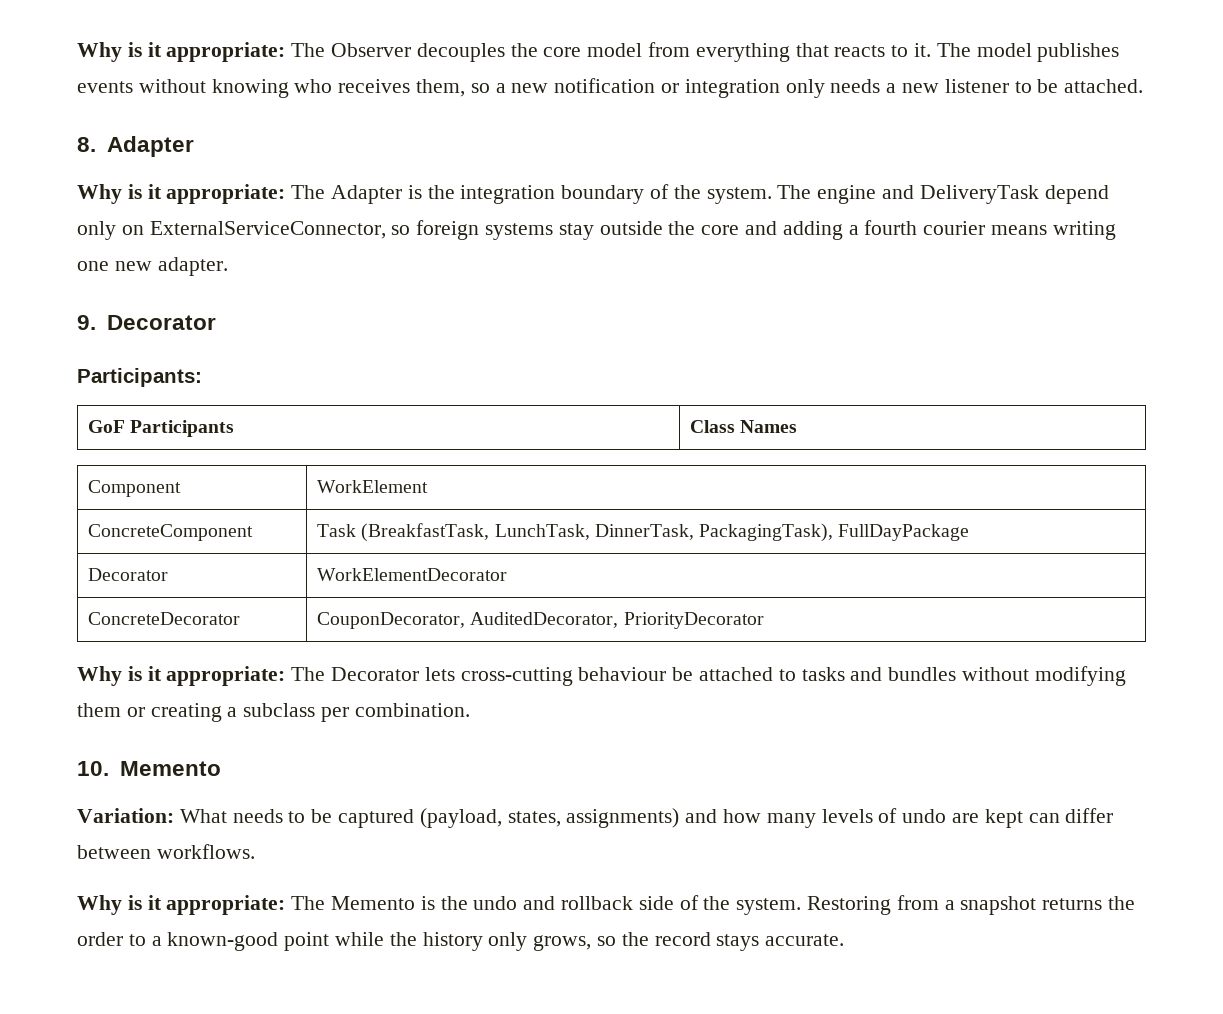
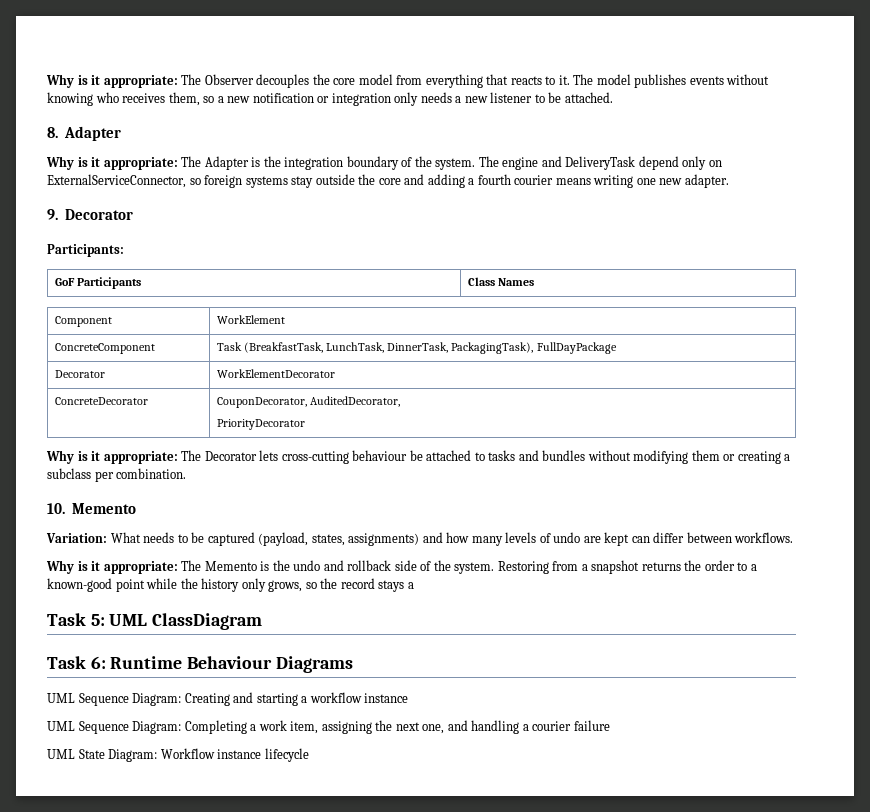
(619, 620) none -> (401, 401) //
[765,934,845,946] accurate. -> [407,582,414,589] [47,613,263,630] [47,656,353,673] [47,692,409,706] [47,720,610,734] [47,748,309,762] a // Task 5: UML ClassDiagram // Task 6: Runtime Behaviour Diagrams // UML Sequence Diagram: Creating and starting a workflow instance // UML Sequence Diagram: Completing a work item, assigning the next one, and handling a courier failure // UML State Diagram: Workflow instance lifecycle

